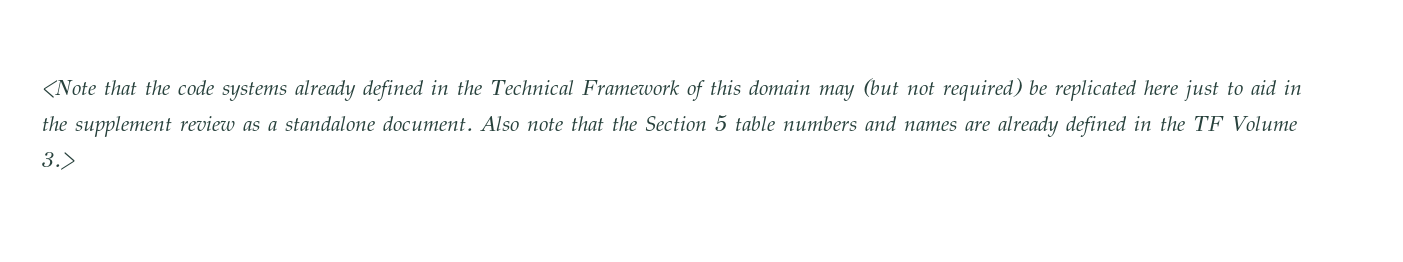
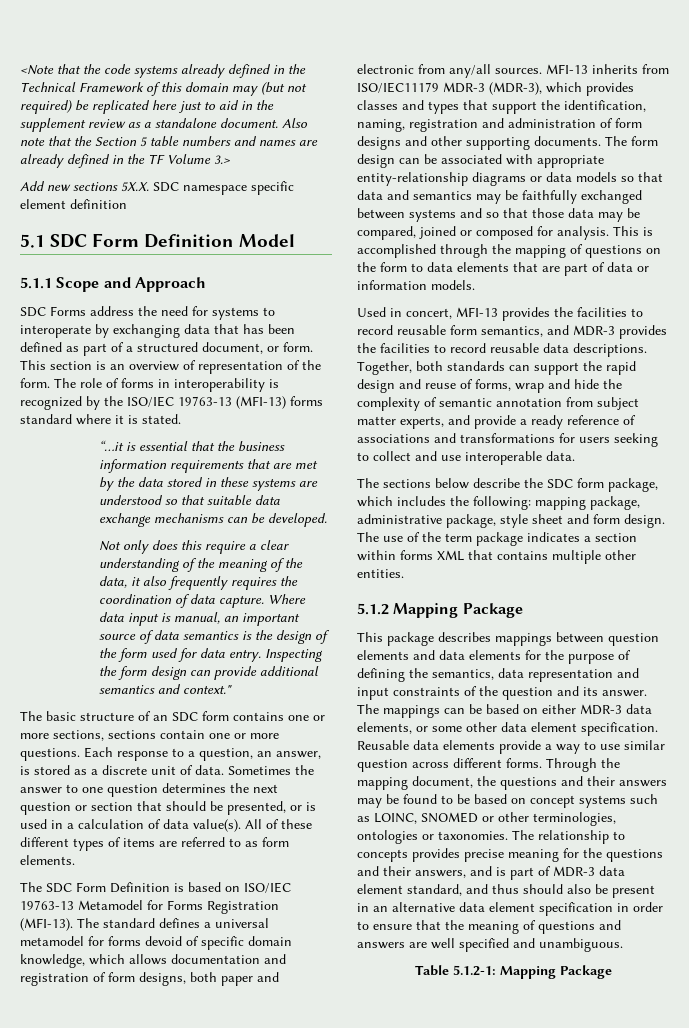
(75, 161) none -> [20,181,294,195] [20,199,127,209] [20,233,295,248] [20,277,206,292] [20,306,275,320] [20,324,295,338] [20,342,313,356] [20,360,321,374] [20,378,279,392] [20,396,323,410] [20,414,181,425] [98,440,285,452] [98,459,318,473] [98,477,318,491] [98,495,280,506] [98,513,327,527] [98,540,289,554] [98,558,303,572] [98,576,298,590] [98,594,306,608] [98,612,300,626] [98,630,330,644] [98,648,323,662] [98,666,319,680] [98,684,232,694] [20,711,325,722] [20,730,279,741] [20,747,321,761] [20,765,314,775] [20,783,278,797] [20,801,316,815] [20,819,312,832] [20,837,289,851] [20,855,75,865] [20,882,291,893] [20,900,279,914] [20,918,269,931] [20,936,292,950] [20,954,286,968] [20,972,279,986] [357,64,669,78] [357,82,634,96] [357,100,646,114] [357,118,642,132] [357,136,658,150] [357,154,604,168] [357,172,663,186] [357,190,642,204] [357,208,640,222] [357,226,653,240] [357,244,661,258] [357,262,649,276] [357,280,475,290] [357,307,643,321] [357,325,667,339] [357,343,647,357] [357,361,636,375] [357,379,622,393] [357,397,639,411] [357,415,636,429] [357,433,658,447] [357,451,575,465] [357,478,658,492] [357,496,640,510] [357,514,665,528] [357,532,637,546] [357,550,636,564] [357,569,404,578] [357,603,523,618] [357,632,659,646] [357,650,631,664] [357,668,639,682] [357,686,647,700] [357,704,652,718] [357,722,658,736] [357,740,665,754] [357,758,620,772] [357,776,667,790] [357,794,658,808] [357,812,616,826] [357,830,625,844] [357,848,663,862] [357,866,625,880] [357,884,655,898] [357,902,663,916] [357,920,621,934] [357,938,623,952] [414,965,612,979] // Add new sections 5X.X. SDC namespace specific element definition // 5.1 SDC Form Definition Model // 5.1.1 Scope and Approach // SDC Forms address the need for systems to interoperate by exchanging data that has been defined as part of a structured document, or form. This section is an overview of representation of the form. The role of forms in interoperability is recognized by the ISO/IEC 19763-13 (MFI-13) forms standard where it is stated. // “…it is essential that the business information requirements that are met by the data stored in these systems are understood so that suitable data exchange mechanisms can be developed. // Not only does this require a clear understanding of the meaning of the data, it also frequently requires the coordination of data capture. Where data input is manual, an important source of data semantics is the design of the form used for data entry. Inspecting the form design can provide additional semantics and context." // The basic structure of an SDC form contains one or more sections, sections contain one or more questions. Each response to a question, an answer, is stored as a discrete unit of data. Sometimes the answer to one question determines the next question or section that should be presented, or is used in a calculation of data value(s). All of these different types of items are referred to as form elements. // The SDC Form Definition is based on ISO/IEC 19763-13 Metamodel for Forms Registration (MFI-13). The standard defines a universal metamodel for forms devoid of specific domain knowledge, which allows documentation and registration of form designs, both paper and electronic from any/all sources. MFI-13 inherits from ISO/IEC11179 MDR-3 (MDR-3), which provides classes and types that support the identification, naming, registration and administration of form designs and other supporting documents. The form design can be associated with appropriate entity-relationship diagrams or data models so that data and semantics may be faithfully exchanged between systems and so that those data may be compared, joined or composed for analysis. This is accomplished through the mapping of questions on the form to data elements that are part of data or information models. // Used in concert, MFI-13 provides the facilities to record reusable form semantics, and MDR-3 provides the facilities to record reusable data descriptions. Together, both standards can support the rapid design and reuse of forms, wrap and hide the complexity of semantic annotation from subject matter experts, and provide a ready reference of associations and transformations for users seeking to collect and use interoperable data. // The sections below describe the SDC form package, which includes the following: mapping package, administrative package, style sheet and form design. The use of the term package indicates a section within forms XML that contains multiple other entities. // 5.1.2 Mapping Package // This package describes mappings between question elements and data elements for the purpose of defining the semantics, data representation and input constraints of the question and its answer. The mappings can be based on either MDR-3 data elements, or some other data element specification. Reusable data elements provide a way to use similar question across different forms. Through the mapping document, the questions and their answers may be found to be based on concept systems such as LOINC, SNOMED or other terminologies, ontologies or taxonomies. The relationship to concepts provides precise meaning for the questions and their answers, and is part of MDR-3 data element standard, and thus should also be present in an alternative data element specification in order to ensure that the meaning of questions and answers are well specified and unambiguous. // Table 5.1.2-1: Mapping Package

